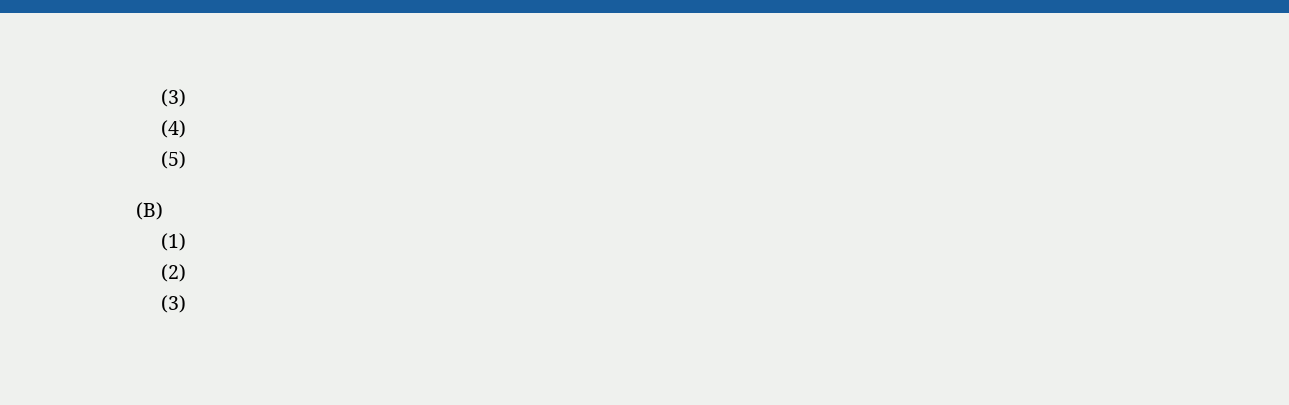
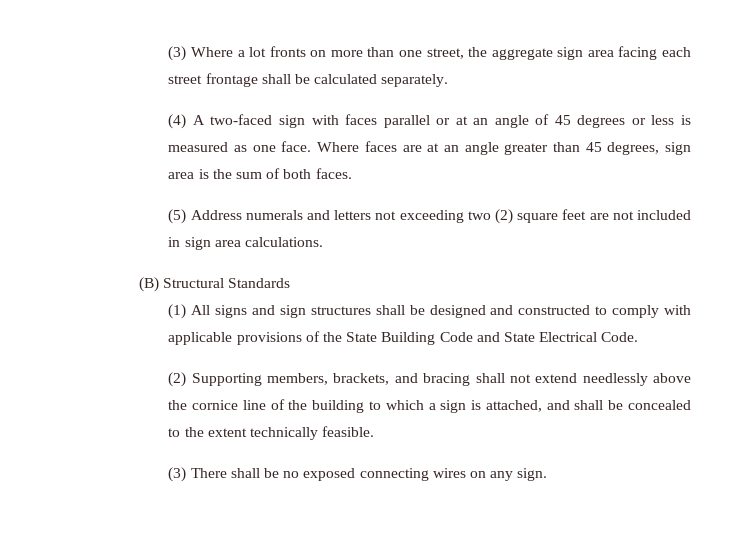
[160,89,186,107] [160,120,186,138] [160,151,186,169] (3) // (4) // (5) -> [168,46,692,61] [168,73,449,87] [168,114,691,129] [168,141,691,155] [168,168,352,179] [168,209,691,224] [168,237,323,250] (3) Where a lot fronts on more than one street, the aggregate sign area facing each street frontage shall be calculated separately. // (4) A two-faced sign with faces parallel or at an angle of 45 degrees or less is measured as one face. Where faces are at an angle greater than 45 degrees, sign area is the sum of both faces. // (5) Address numerals and letters not exceeding two (2) square feet are not included in sign area calculations.
(163, 211) none -> [162,278,291,288] Structural Standards
[160,264,186,282] [160,295,186,313] // (2) // (3) -> [191,305,691,318] [168,331,639,345] [168,372,691,387] [168,399,691,413] [168,426,375,440] [168,467,548,482] All signs and sign structures shall be designed and constructed to comply with applicable provisions of the State Building Code and State Electrical Code. // (2) Supporting members, brackets, and bracing shall not extend needlessly above the cornice line of the building to which a sign is attached, and shall be concealed to the extent technically feasible. // (3) There shall be no exposed connecting wires on any sign.

